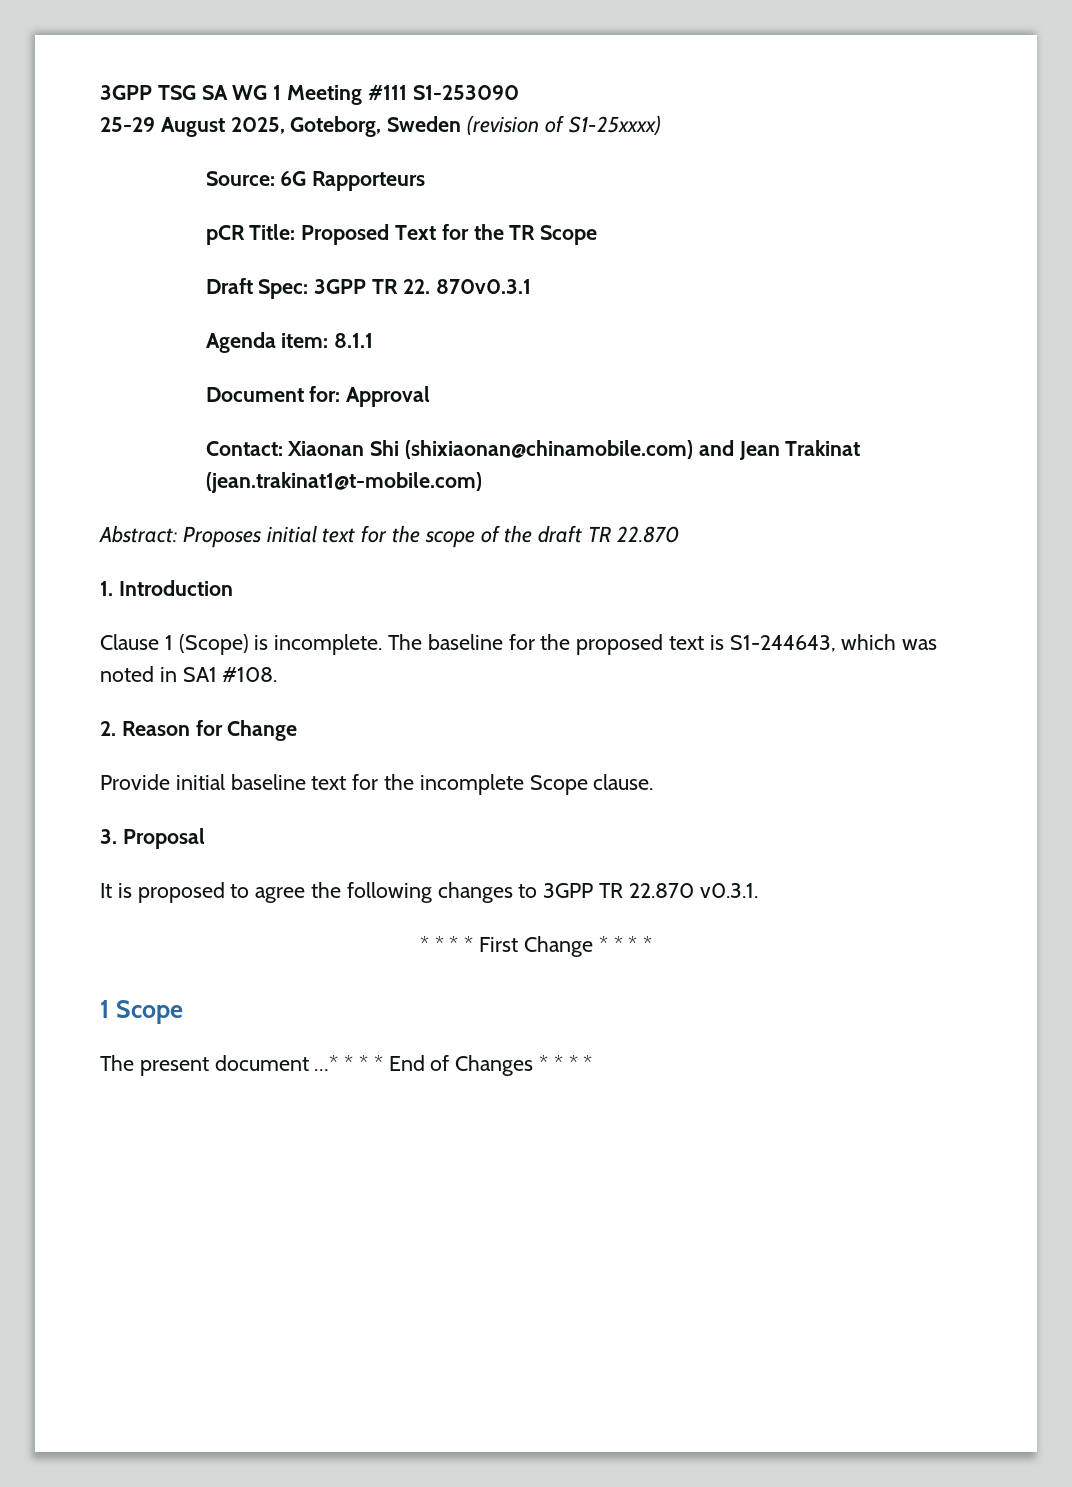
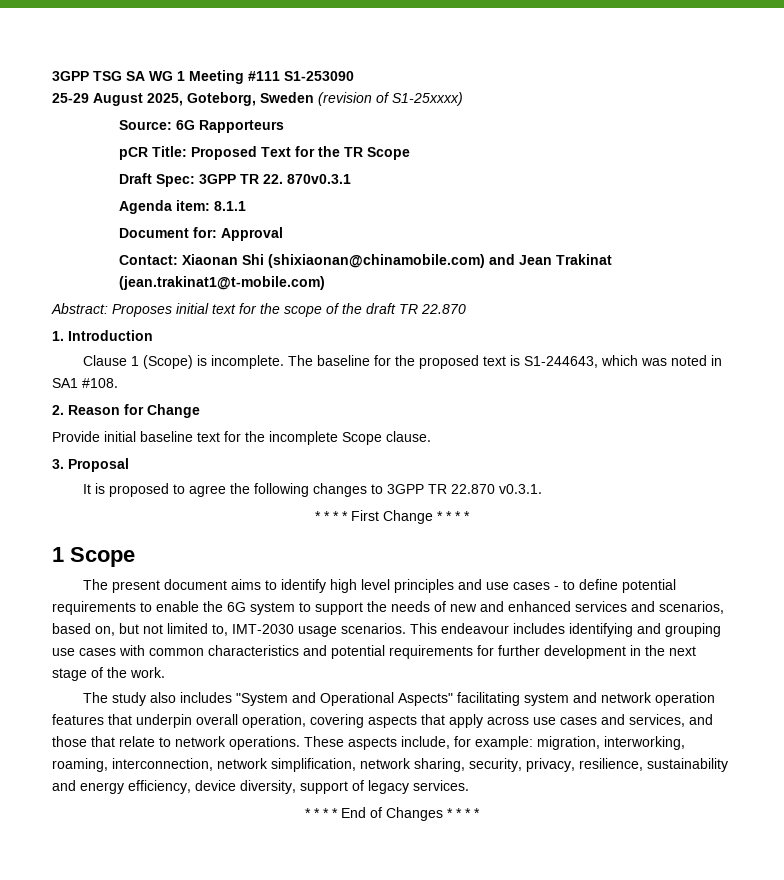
[314,1055,339,1071] …* -> [231,579,677,593] [52,601,724,615] [52,623,721,637] [52,645,696,659] [52,667,165,681] [83,692,716,706] [52,714,713,728] [52,736,685,750] [52,758,728,772] [52,780,469,794] [305,808,311,818] aims to identify high level principles and use cases - to define potential requirements to enable the 6G system to support the needs of new and enhanced services and scenarios, based on, but not limited to, IMT-2030 usage scenarios. This endeavour includes identifying and grouping use cases with common characteristics and potential requirements for further development in the next stage of the work. // The study also includes "System and Operational Aspects" facilitating system and network operation features that underpin overall operation, covering aspects that apply across use cases and services, and those that relate to network operations. These aspects include, for example: migration, interworking, roaming, interconnection, network simplification, network sharing, security, privacy, resilience, sustainability and energy efficiency, device diversity, support of legacy services. // *

